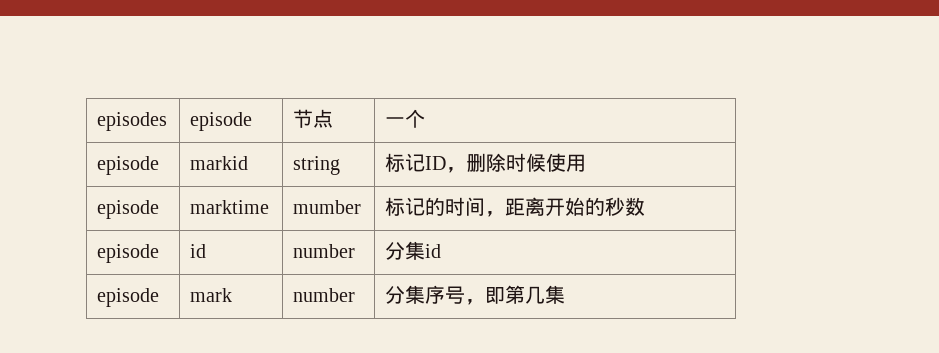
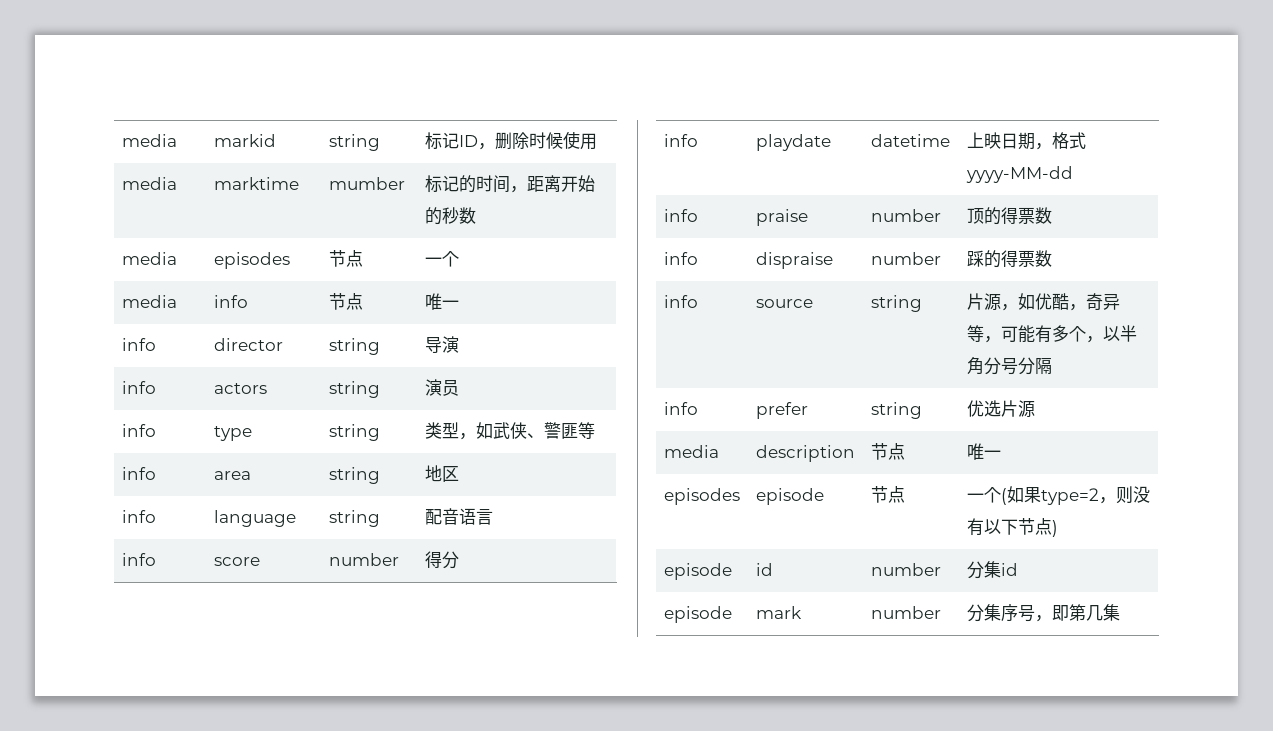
[97,112,168,131] [190,112,253,131] [293,109,334,128] [385,109,426,128] [97,156,160,175] episodes | episode | 节点 | 一个 // episode -> [121,134,177,147] media
[97,200,160,219] episode -> [121,177,177,190] media
(646, 206) none -> [121,252,177,265] [213,252,290,269] [328,250,363,267] [424,251,459,267] [121,295,177,308] [213,295,248,308] [328,293,363,310] [424,293,459,310] [121,338,156,351] [213,338,283,351] [328,338,380,355] [424,336,459,353] [121,381,156,394] [213,383,267,394] [328,381,380,398] [424,379,459,396] [121,424,156,437] [213,426,252,441] [328,424,380,441] [424,422,595,440] [121,467,156,480] [213,471,251,480] [328,467,380,484] [424,465,459,482] [121,510,156,523] [213,510,296,527] [328,510,380,527] [424,508,493,525] [121,553,156,566] [213,557,260,566] [328,553,399,566] [424,551,459,569] [663,134,698,147] [755,134,831,151] [870,134,950,147] [966,132,1086,150] [965,166,1073,183] [663,209,698,222] [755,209,808,226] [870,209,941,222] [966,207,1052,225] [663,252,698,265] [755,252,833,269] [870,252,941,265] [966,250,1052,268] [663,295,698,308] [755,299,813,308] [870,295,922,312] [966,293,1120,311] [966,325,1137,343] [966,357,1052,375] [663,402,698,415] [755,402,808,419] [870,402,922,419] [966,400,1035,418] [663,445,719,458] [755,445,855,462] [870,443,905,460] [966,443,1001,460] [663,488,740,505] [755,488,824,505] [870,486,905,503] [966,486,1150,505] [966,518,1058,537] // media | episodes | 节点 | 一个 // media | info | 节点 | 唯一 // info | director | string | 导演 // info | actors | string | 演员 // info | type | string | 类型，如武侠、警匪等 // info | area | string | 地区 // info | language | string | 配音语言 // info | score | number | 得分 // info | playdate | datetime | 上映日期，格式yyyy-MM-dd // info | praise | number | 顶的得票数 // info | dispraise | number | 踩的得票数 // info | source | string | 片源，如优酷，奇异等，可能有多个，以半角分号分隔 // info | prefer | string | 优选片源 // media | description | 节点 | 唯一 // episodes | episode | 节点 | 一个(如果type=2，则没有以下节点)

